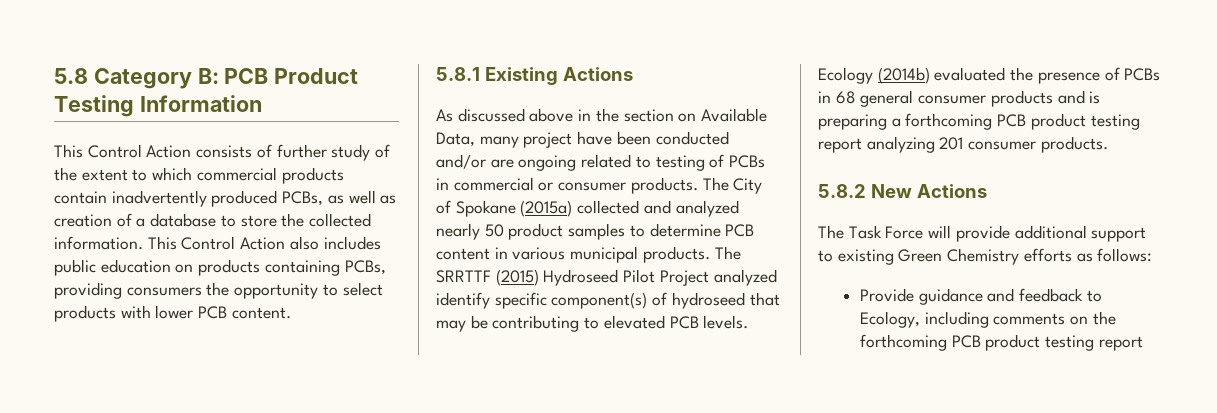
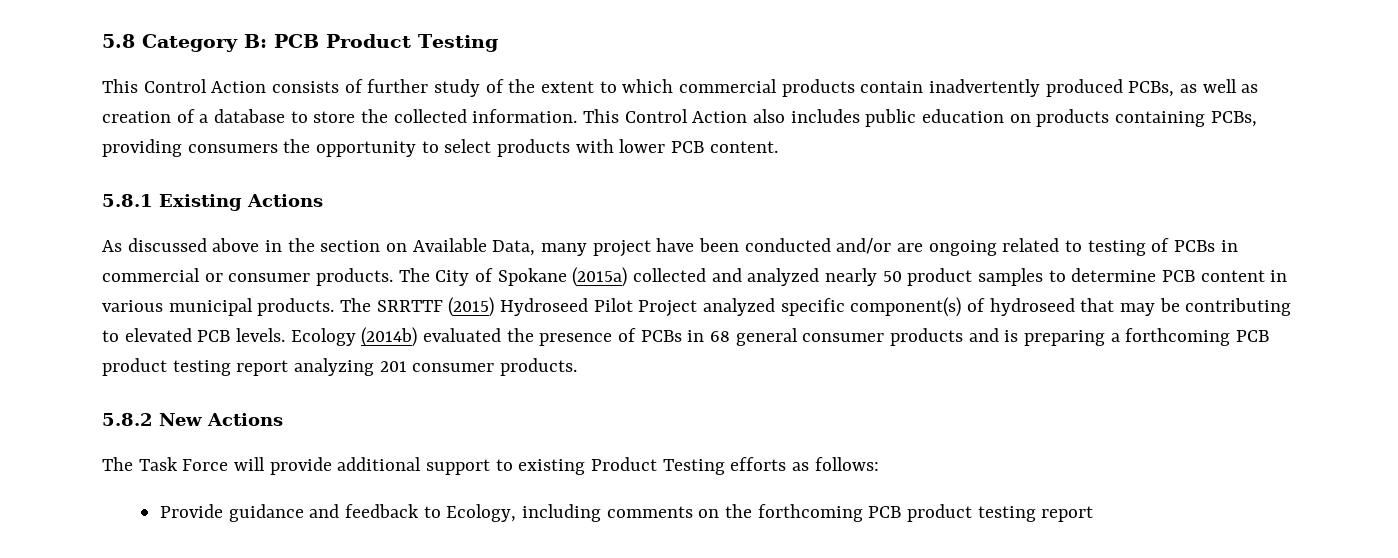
[139,95,262,112] Information -> (498, 43) none
[436,292,490,309] identify -> (776, 307) none
[898,248,1020,265] Green Chemistry -> [591,457,725,475] Product Testing

